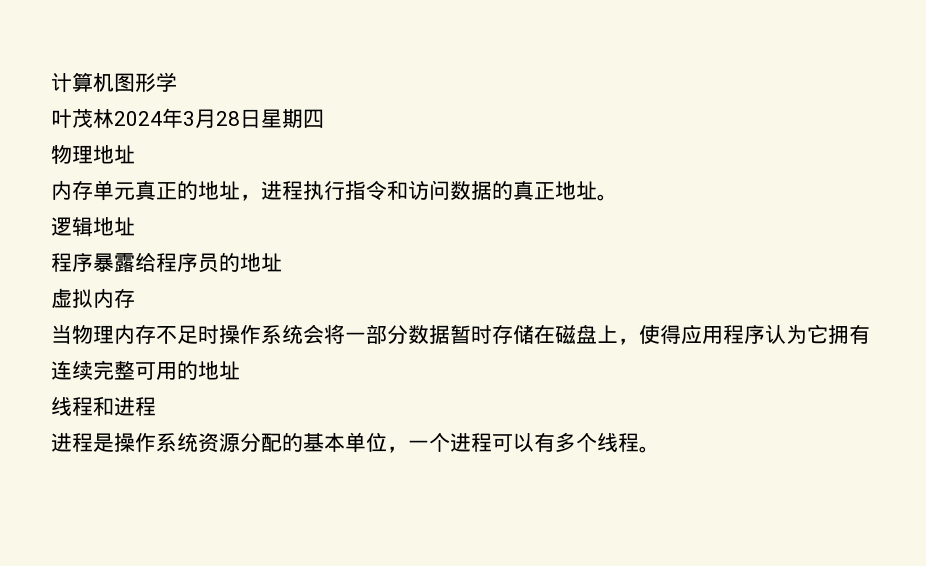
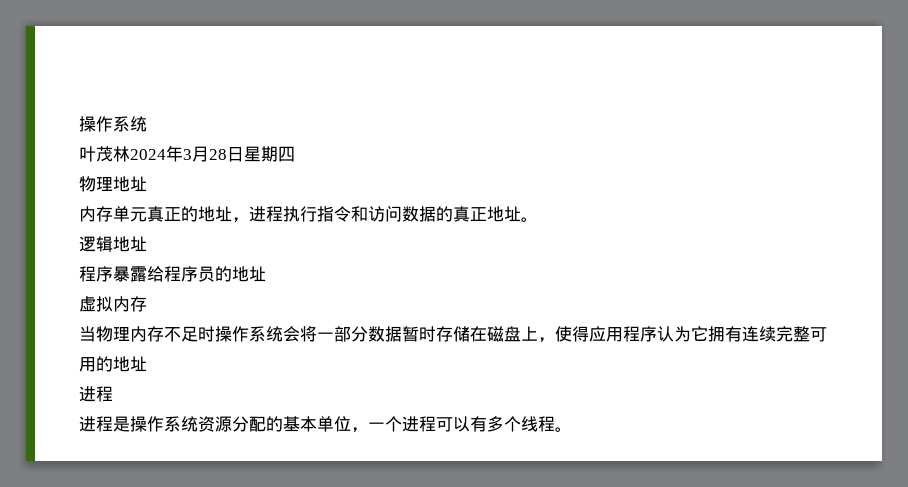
[51,72,177,93] 计算机图形学 -> [79,116,147,132] 操作系统
[51,396,114,416] 线程和 -> (147, 364) none

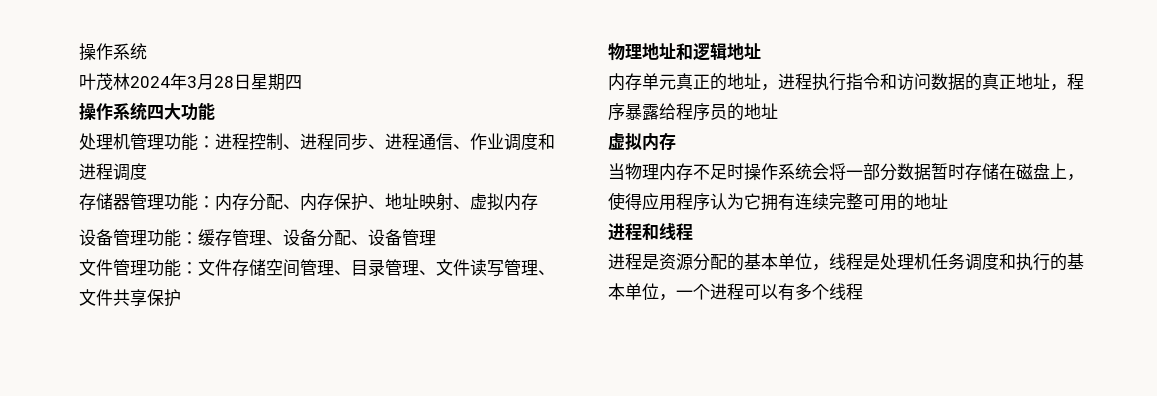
(295, 154) none -> [79,102,215,121] [79,133,555,151] [79,163,147,181] [79,193,538,211] [79,229,436,247] [79,259,555,277] [79,289,181,307] // 操作系统四大功能 // 处理机管理功能：进程控制、进程同步、进程通信、作业调度和进程调度 // 存储器管理功能：内存分配、内存保护、地址映射、虚拟内存 // 设备管理功能：缓存管理、设备分配、设备管理 // 文件管理功能：文件存储空间管理、目录管理、文件读写管理、文件共享保护
(147, 184) none -> [676,43,761,61] 和逻辑地址
[521,217,538,222] [79,236,147,252] 。 // 逻辑地址 // -> [1050,84,1067,91] ，
(113, 394) none -> [642,223,693,241] 和线程
[130,416,198,432] 操作系统 -> (659, 262) none
(368, 430) none -> [829,253,1084,271] [608,283,676,301] 线程是处理机任务调度和执行的基本单位，
[555,427,572,432] 。 -> (863, 291) none

